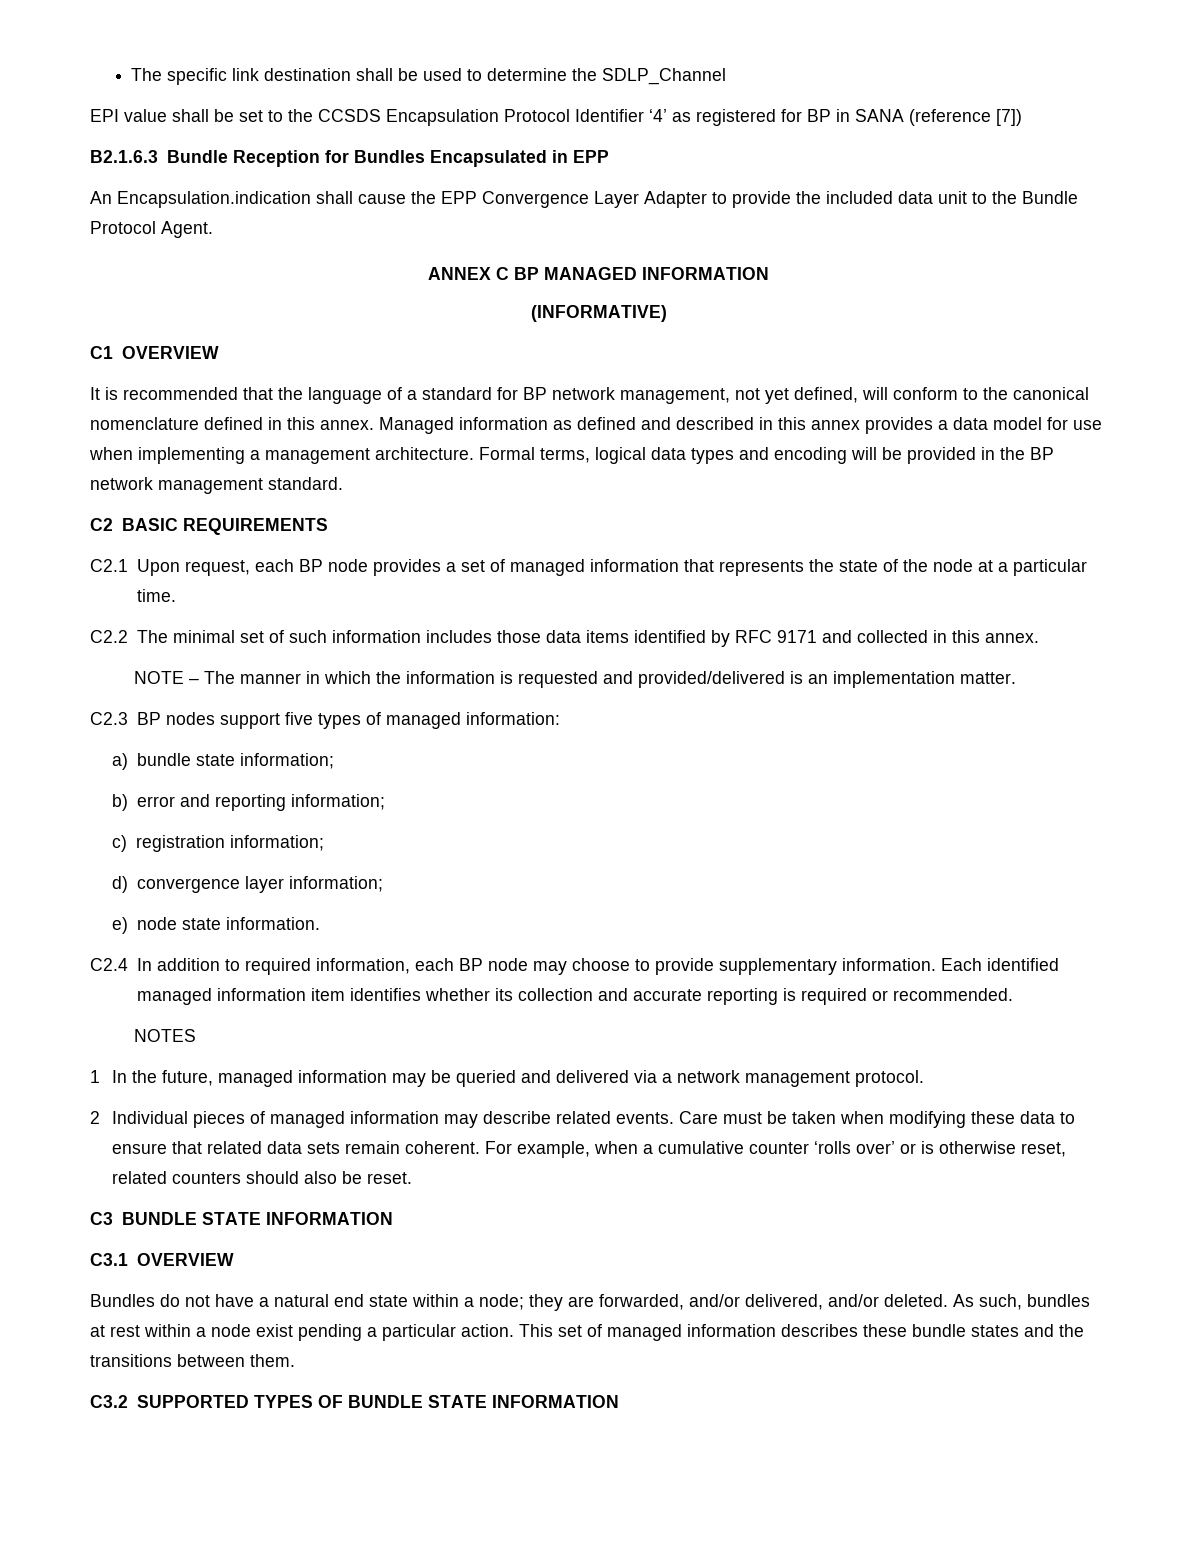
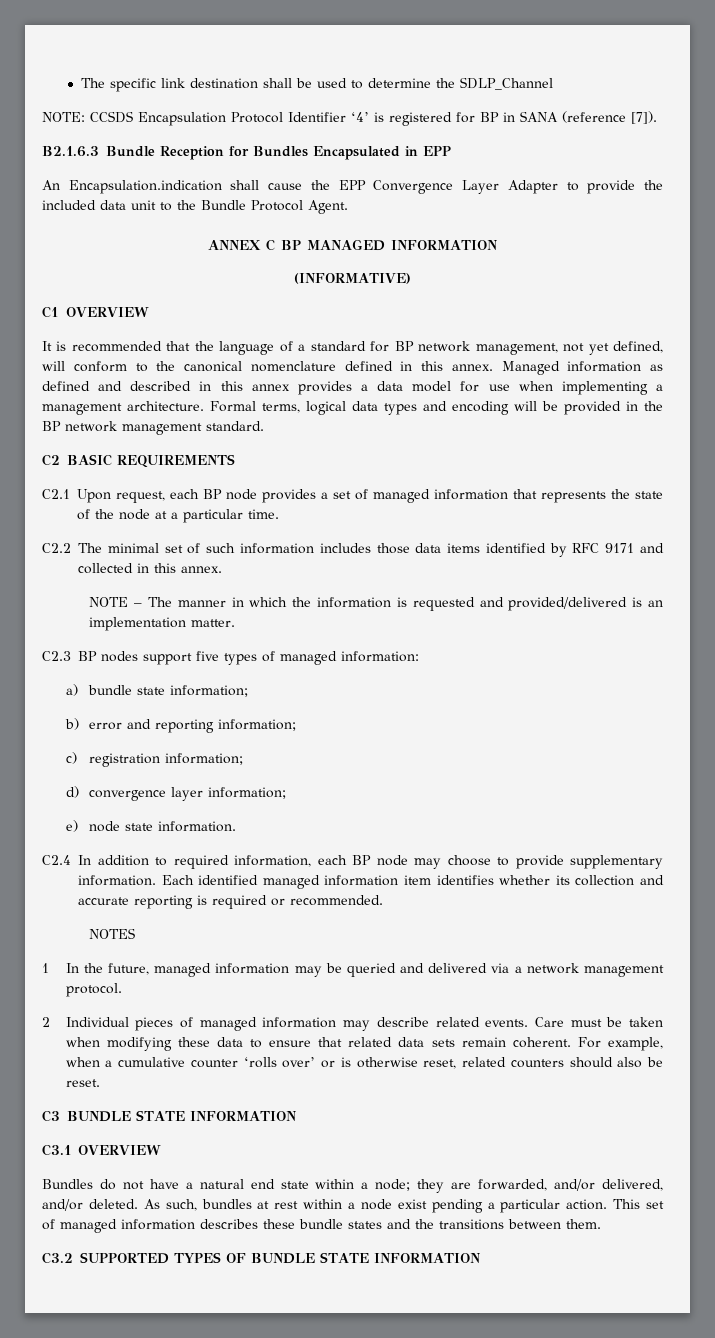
[90,109,313,122] EPI value shall be set to the -> [42,112,85,122] NOTE:
[672,112,691,122] as -> [374,112,384,122] is
[996,109,1022,126] [7]) -> [631,111,657,124] [7]).

